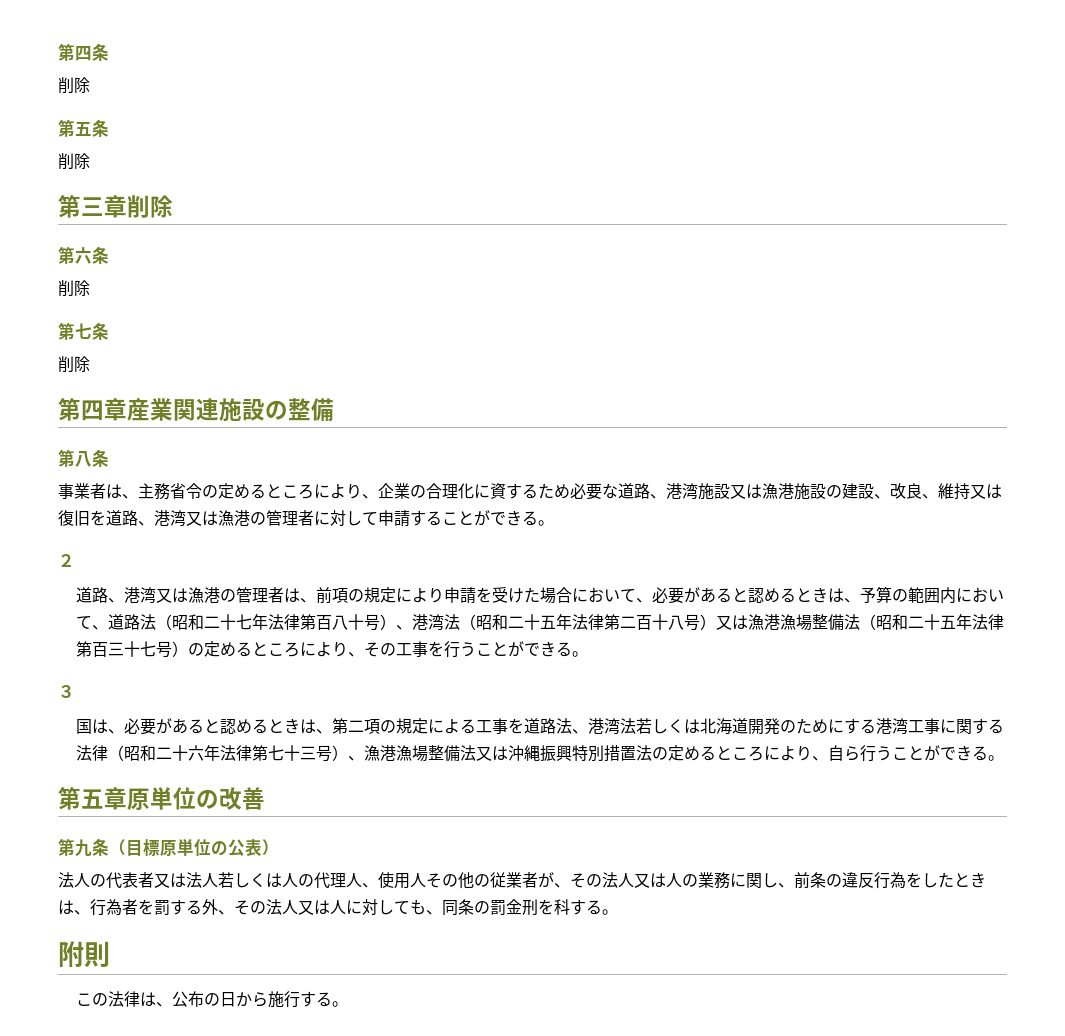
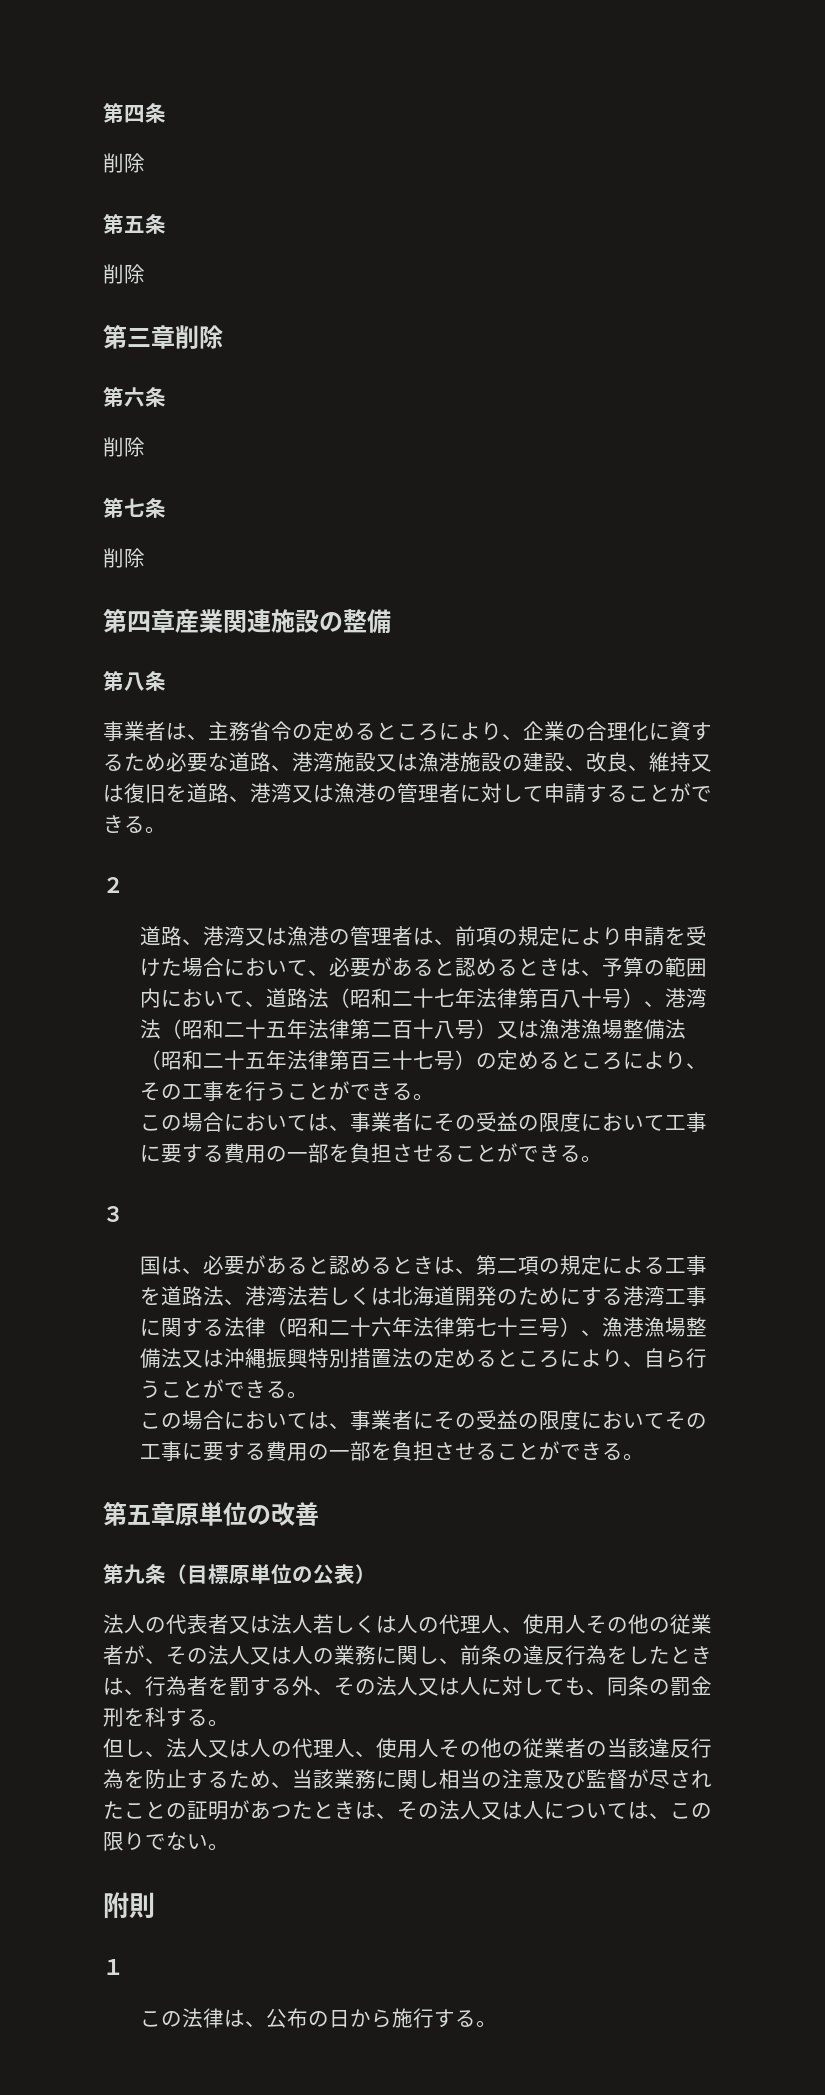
(589, 654) none -> [139,1112,707,1132] [139,1143,602,1163] // この場合においては、事業者にその受益の限度において工事に要する費用の一部を負担させることができる。
(1005, 758) none -> [139,1410,707,1430] [139,1441,644,1461] // この場合においては、事業者にその受益の限度においてその工事に要する費用の一部を負担させることができる。
(618, 912) none -> [103,1738,712,1758] [103,1769,712,1789] [103,1800,712,1820] [103,1831,229,1851] // 但し、法人又は人の代理人、使用人その他の従業者の当該違反行為を防止するため、当該業務に関し相当の注意及び監督が尽されたことの証明があつたときは、その法人又は人については、この限りでない。
(110, 954) none -> [103,1959,124,1975] // １

